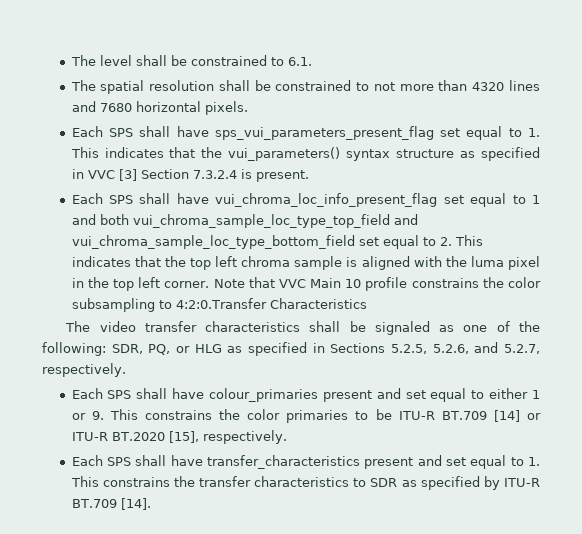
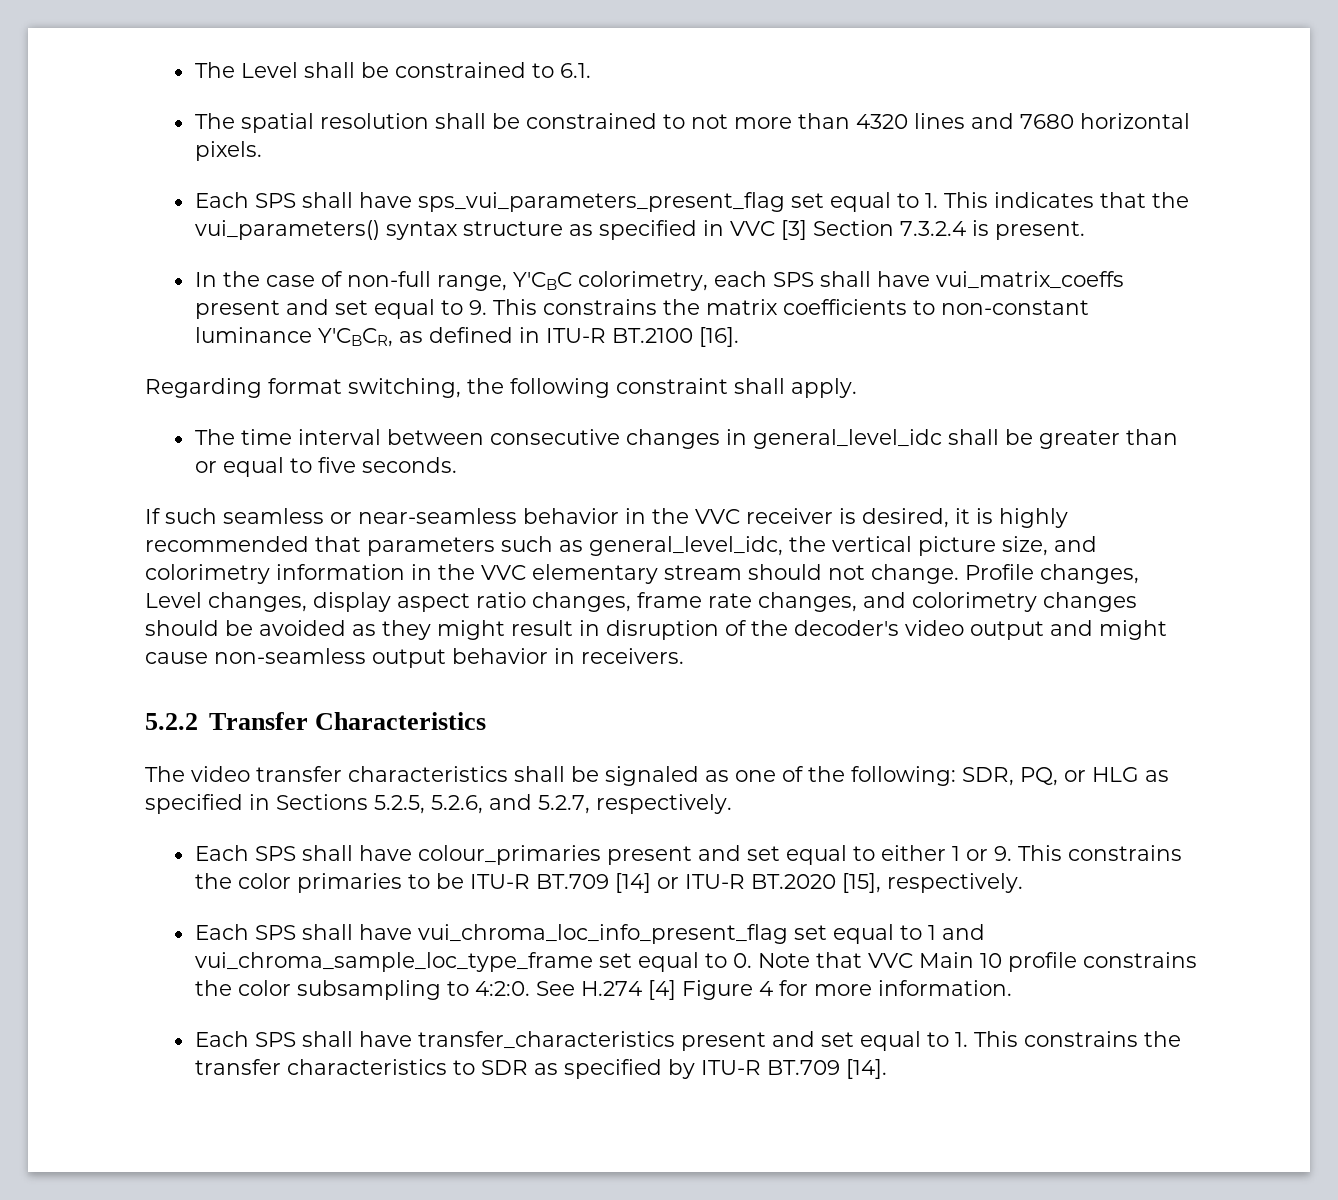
[70,55,132,66] The level -> [194,62,298,78] The Level
[71,193,540,207] [71,214,418,228] [71,235,483,249] [71,256,540,270] [71,277,541,291] [71,298,267,312] Each SPS shall have vui_chroma_loc_info_present_flag set equal to 1 and both vui_chroma_sample_loc_type_top_field and vui_chroma_sample_loc_type_bottom_field set equal to 2. This indicates that the top left chroma sample is aligned with the luma pixel in the top left corner. Note that VVC Main 10 profile constrains the color subsampling to 4:2:0.Transfer -> [194,271,1124,291] [194,299,1089,319] [194,327,739,347] [145,378,857,398] [194,429,1178,449] [194,457,457,477] [145,508,1068,528] [145,536,1097,556] [145,564,1139,584] [145,592,1137,612] [145,620,1167,640] [145,648,684,668] [145,712,308,730] In the case of non-full range, Y′CBC colorimetry, each SPS shall have vui_matrix_coeffs present and set equal to 9. This constrains the matrix coefficients to non-constant luminance Y′CBCR, as defined in ITU-R BT.2100 [16]. // Regarding format switching, the following constraint shall apply. // The time interval between consecutive changes in general_level_idc shall be greater than or equal to five seconds. // If such seamless or near-seamless behavior in the VVC receiver is desired, it is highly recommended that parameters such as general_level_idc, the vertical picture size, and colorimetry information in the VVC elementary stream should not change. Profile changes, Level changes, display aspect ratio changes, frame rate changes, and colorimetry changes should be avoided as they might result in disruption of the decoder's video output and might cause non-seamless output behavior in receivers. // 5.2.2 Transfer
(287, 437) none -> [194,924,985,944] [194,952,1197,972] [194,980,1012,1000] // Each SPS shall have vui_chroma_loc_info_present_flag set equal to 1 and vui_chroma_sample_loc_type_frame set equal to 0. Note that VVC Main 10 profile constrains the color subsampling to 4:2:0. See H.274 [4] Figure 4 for more information.

